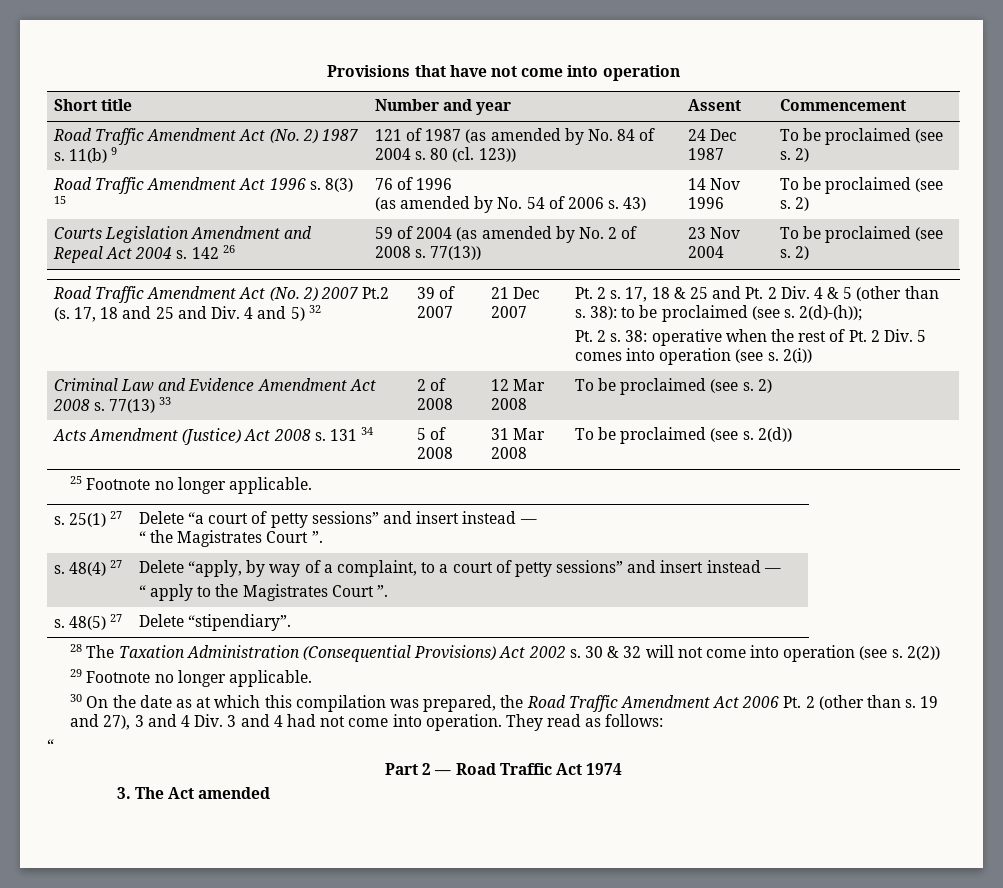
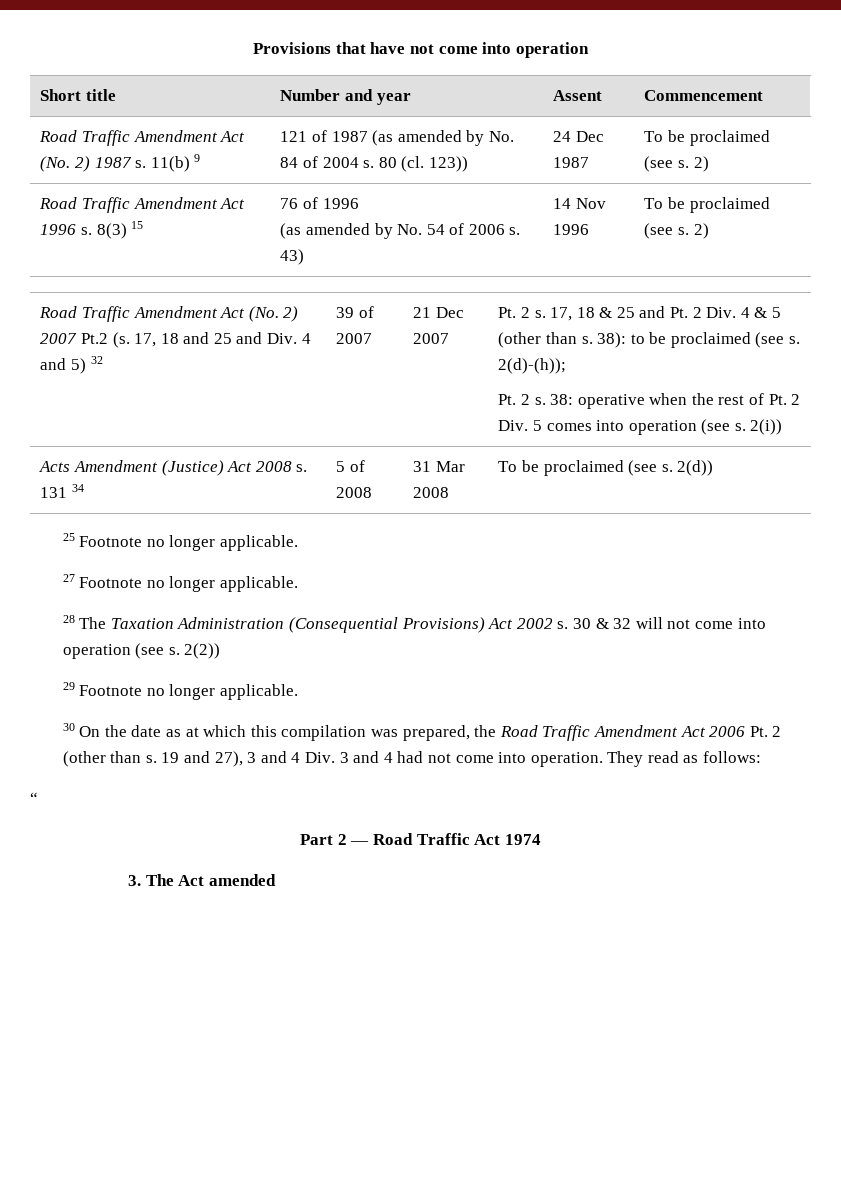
[53,226,313,243] [52,245,235,263] [374,226,638,243] [374,246,482,260] [687,227,741,239] [687,246,724,258] [779,226,944,243] [779,246,810,260] // Courts Legislation Amendment and Repeal Act 2004 s. 142 26 | 59 of 2004 (as amended by No. 2 of 2008 s. 77(13)) | 23 Nov 2004 | To be proclaimed (see s. 2) -> (709, 231) none
[53,378,376,392] [52,397,172,413] [416,378,447,391] [416,398,453,410] [490,379,546,391] [490,398,527,410] [574,378,772,395] // Criminal Law and Evidence Amendment Act 2008 s. 77(13) 33 | 2 of 2008 | 12 Mar 2008 | To be proclaimed (see s. 2) -> (783, 427) none
[53,511,123,527] [138,511,537,528] [138,530,323,547] [53,560,123,576] [138,560,781,577] [138,584,388,601] [53,614,123,630] [138,614,292,631] // s. 25(1) 27 | Delete “a court of petty sessions” and insert instead — // “ the Magistrates Court ”. // s. 48(4) 27 | Delete “apply, by way of a complaint, to a court of petty sessions” and insert instead — // “ apply to the Magistrates Court ”. // s. 48(5) 27 | Delete “stipendiary”. -> [62,574,299,592] // 27 Footnote no longer applicable.

